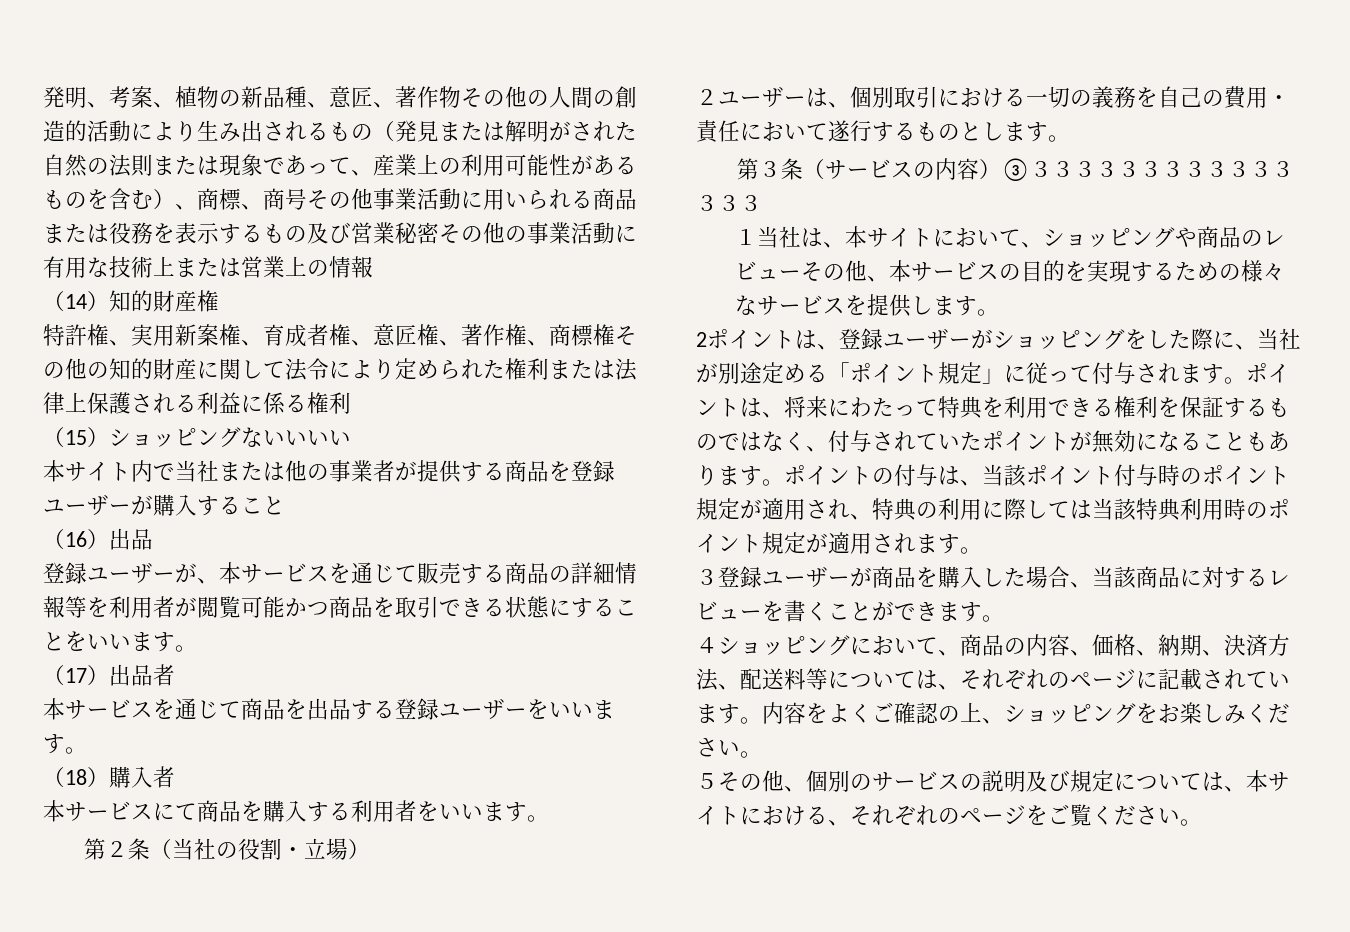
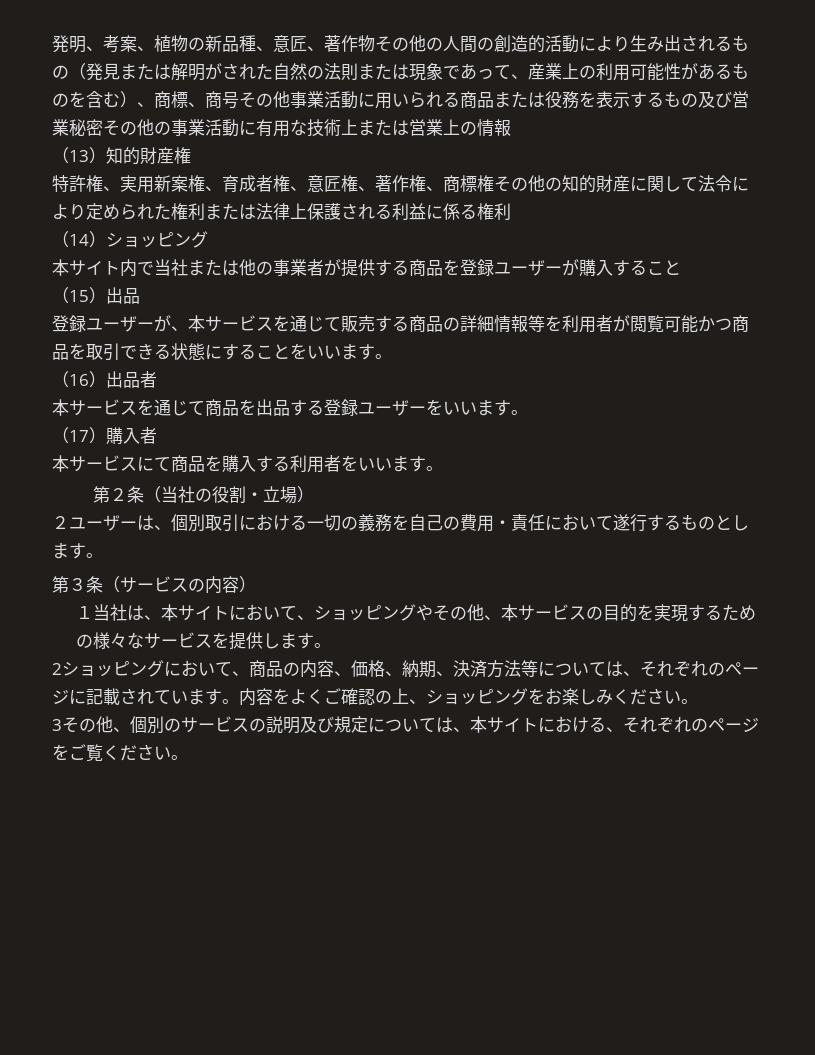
[65,294,87,309] 14 -> [69,150,89,162] 13
[65,430,87,445] 15 -> [69,234,89,246] 14
[241,427,351,447] ないいいい -> (208, 239) none
[65,531,87,547] 16 -> [69,290,89,302] 15
[65,668,87,683] 17 -> [69,374,89,386] 16
[65,769,87,785] 18 -> [69,430,89,442] 17
[1001,158,1295,181] [696,195,762,211] ③３３３３３３３３３３３３３３３ -> (256, 584) none
[1197,226,1286,248] [735,261,802,280] 商品のレビュー -> (434, 612) none
[707,328,1301,350] [696,362,1290,384] [696,396,1290,419] [696,430,1290,453] [696,464,1290,487] [696,498,1290,521] [696,532,982,554] [696,566,1290,589] [696,600,1004,622] [696,637,718,653] ポイントは、登録ユーザーがショッピングをした際に、当社が別途定める「ポイント規定」に従って付与されます。ポイントは、将来にわたって特典を利用できる権利を保証するものではなく、付与されていたポイントが無効になることもあります。ポイントの付与は、当該ポイント付与時のポイント規定が適用され、特典の利用に際しては当該特典利用時のポイント規定が適用されます。 // ３登録ユーザーが商品を購入した場合、当該商品に対するレビューを書くことができます。 // ４ -> (62, 669) none
[718,668,806,690] 、配送料 -> (521, 668) none
[696,773,718,789] ５ -> [52,719,62,731] 3

